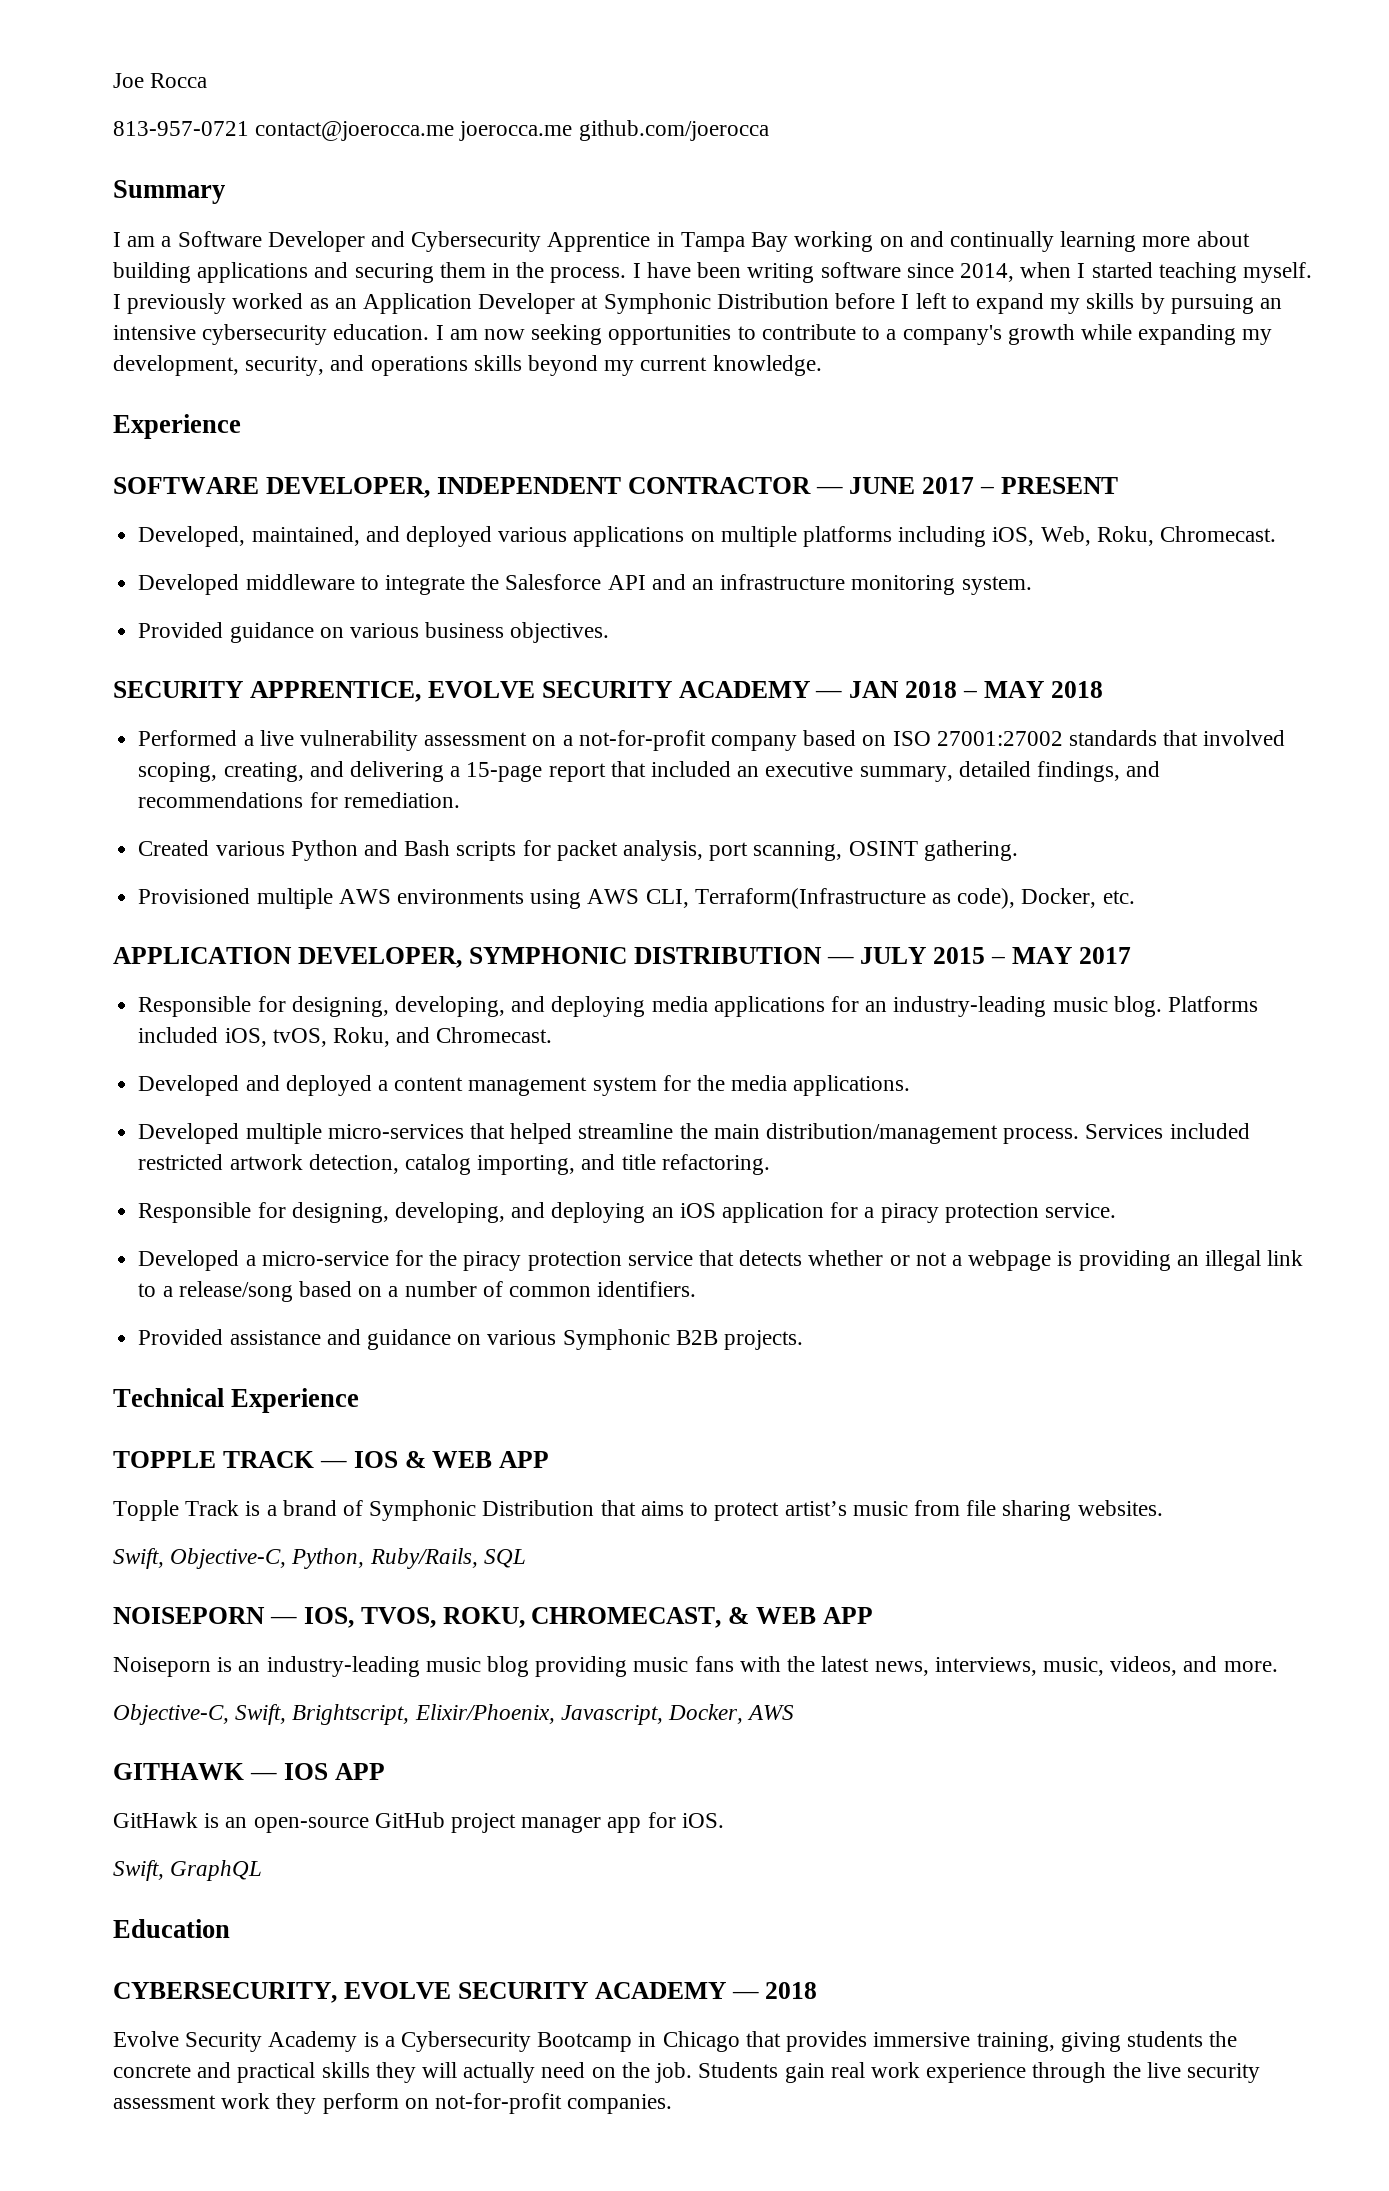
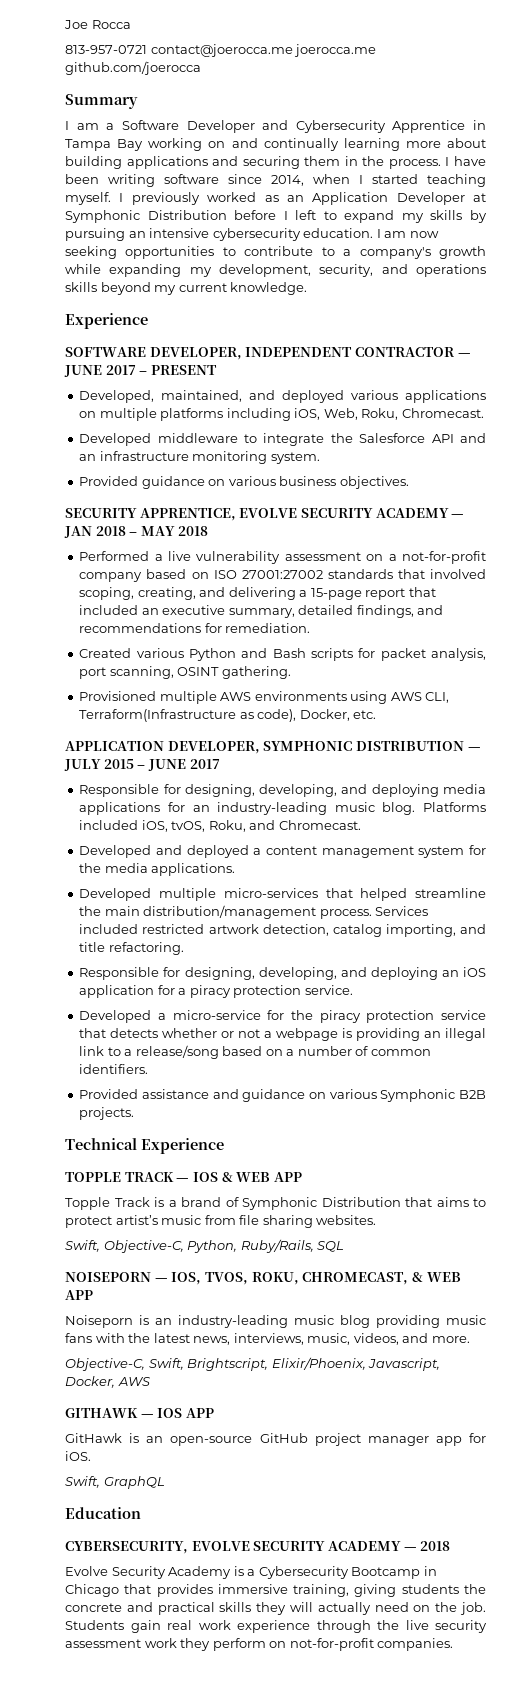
[1012,947,1073,964] MAY -> [147,759,186,771] JUNE

